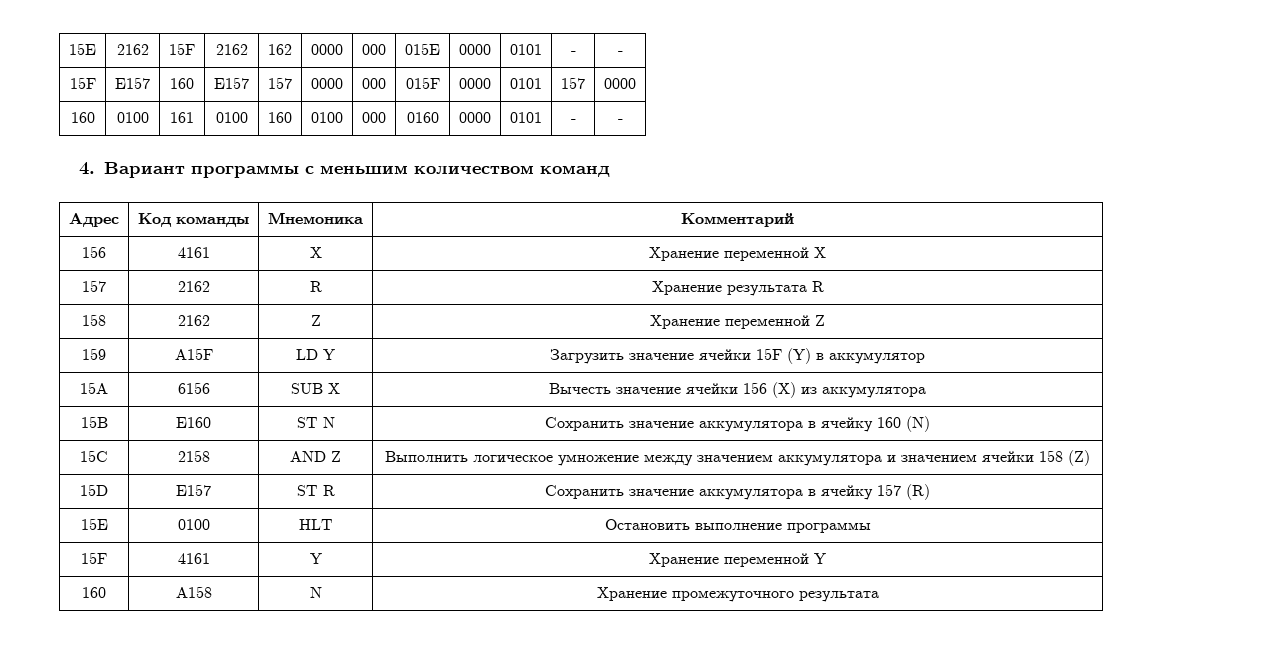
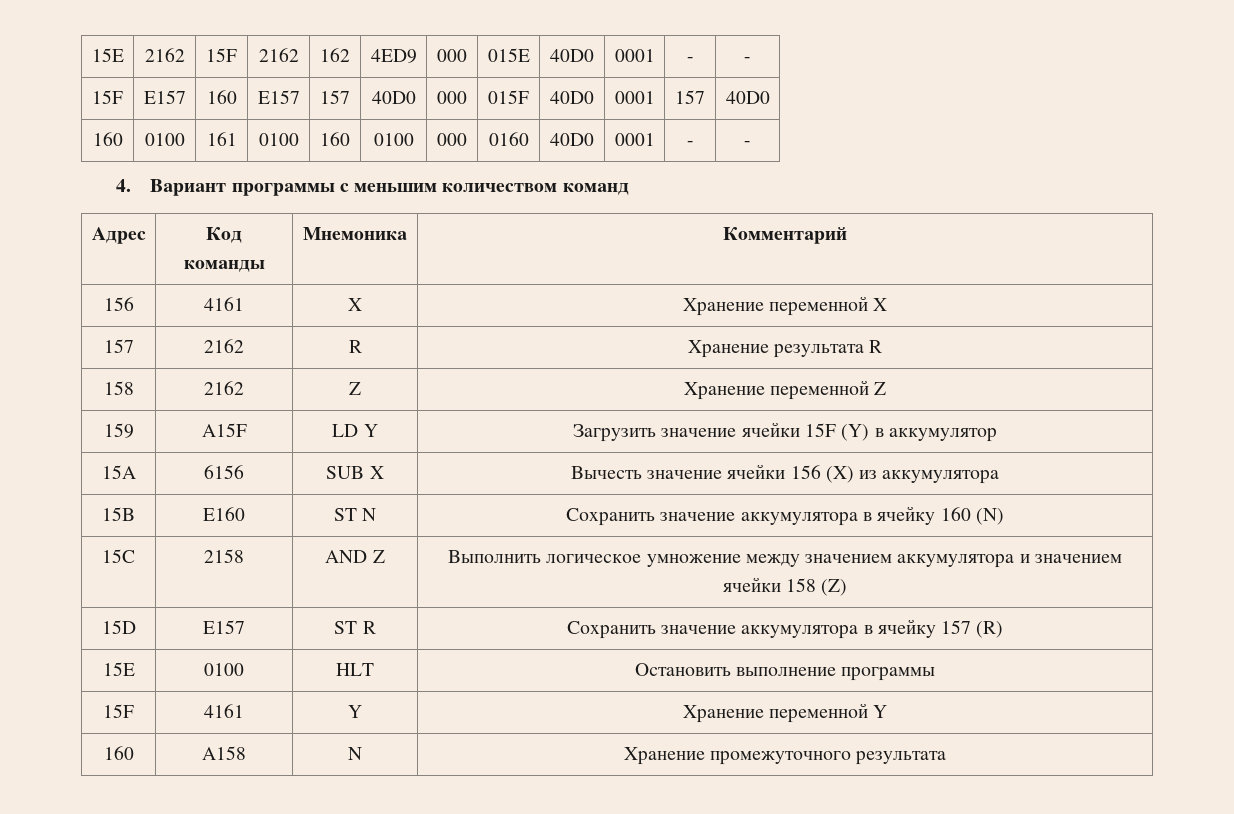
[311,44,343,55] 0000 -> [370,49,417,63] 4ED9
[459,44,491,55] [510,44,542,55] 0000 | 0101 -> [550,49,594,62] [614,49,655,62] 40D0 | 0001
[311,78,343,89] 0000 -> [371,91,416,104] 40D0
[459,78,491,89] [510,78,542,89] [561,77,585,89] [604,78,636,89] 0000 | 0101 | 157 | 0000 -> [550,91,594,104] [614,91,655,104] [675,90,705,104] [725,91,770,104] 40D0 | 0001 | 157 | 40D0
[459,112,491,123] [510,112,542,123] 0000 | 0101 -> [550,133,594,146] [614,133,655,146] 40D0 | 0001

